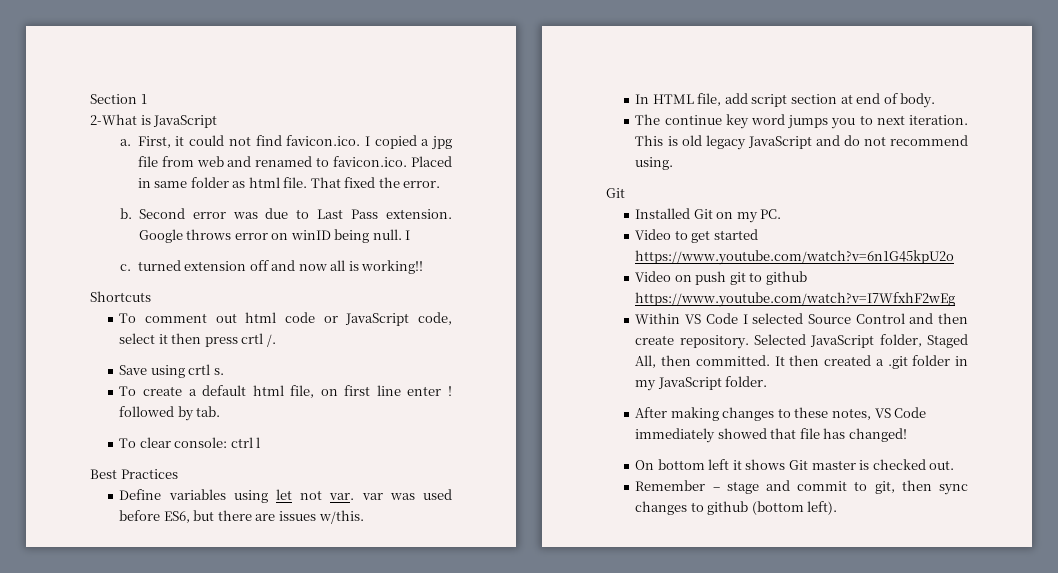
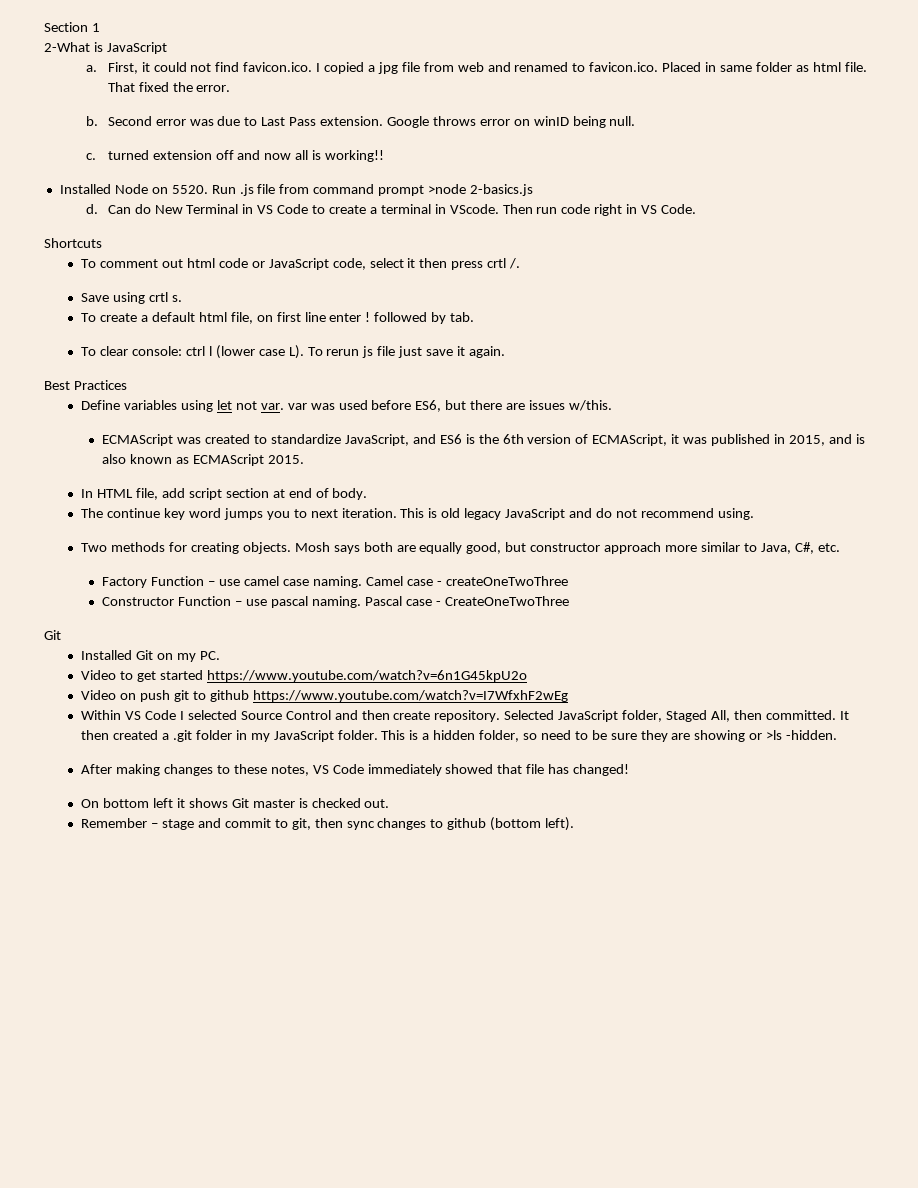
[405,230,411,240] I -> (636, 121) none
(424, 267) none -> [59,184,534,196] [86,204,697,216] // Installed Node on 5520. Run .js file from command prompt >node 2-basics.js // d. Can do New Terminal in VS Code to create a terminal in VScode. Then run code right in VS Code.
(261, 442) none -> [215,345,505,359] (lower case L). To rerun js file just save it again.
(364, 517) none -> [102,434,865,446] [102,454,305,466] // ECMAScript was created to standardize JavaScript, and ES6 is the 6th version of ECMAScript, it was published in 2015, and is also known as ECMAScript 2015.
(674, 163) none -> [81,542,840,554] [102,576,568,588] [102,596,569,608] // Two methods for creating objects. Mosh says both are equally good, but constructor approach more similar to Java, C#, etc. // Factory Function – use camel case naming. Camel case - createOneTwoThree // Constructor Function – use pascal naming. Pascal case - CreateOneTwoThree
(768, 381) none -> [381,730,838,742] This is a hidden folder, so need to be sure they are showing or >ls -hidden.

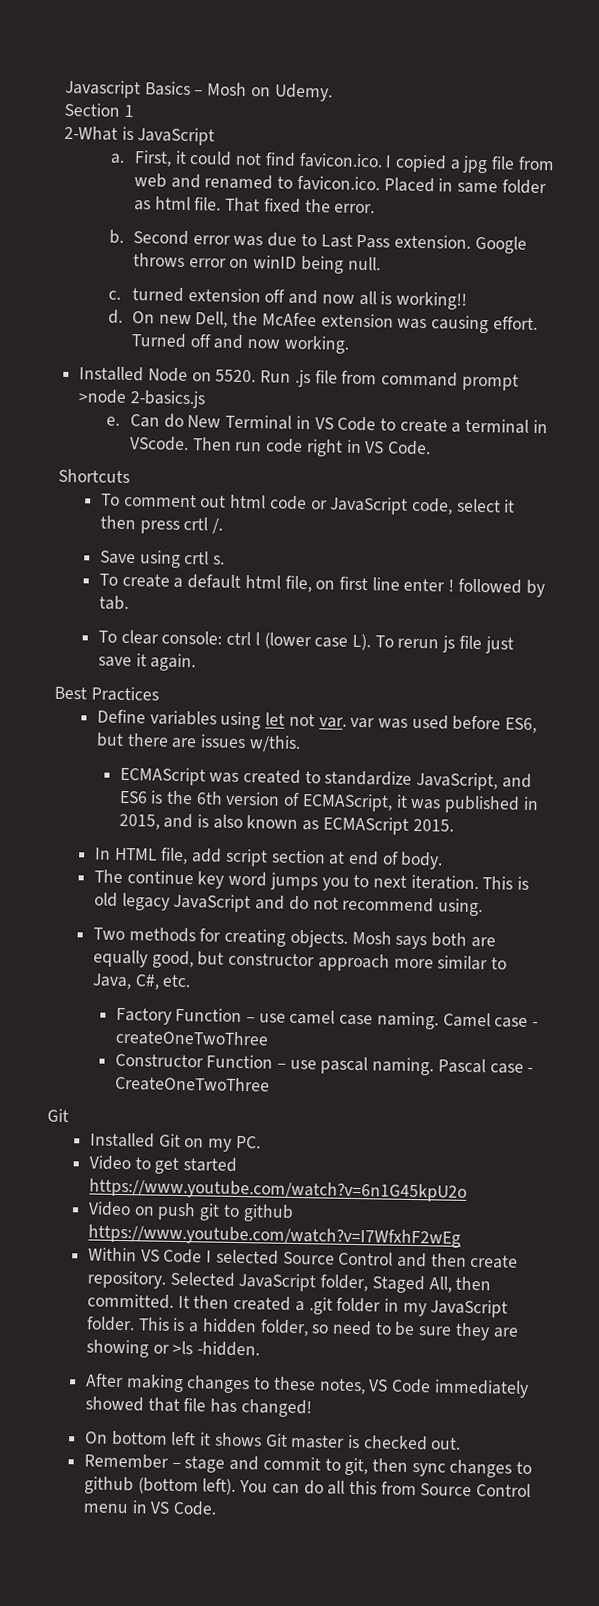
(44, 27) none -> [65,79,333,102] Javascript Basics – Mosh on Udemy. //
(385, 156) none -> [108,309,538,334] [130,333,349,354] // d. On new Dell, the McAfee extension was causing effort. Turned off and now working.
[86,204,99,214] d. -> [106,416,121,426] e.
(575, 824) none -> [239,1480,532,1498] [82,1500,218,1516] You can do all this from Source Control menu in VS Code.

